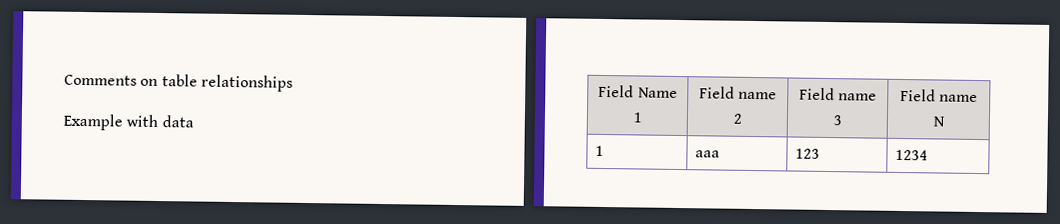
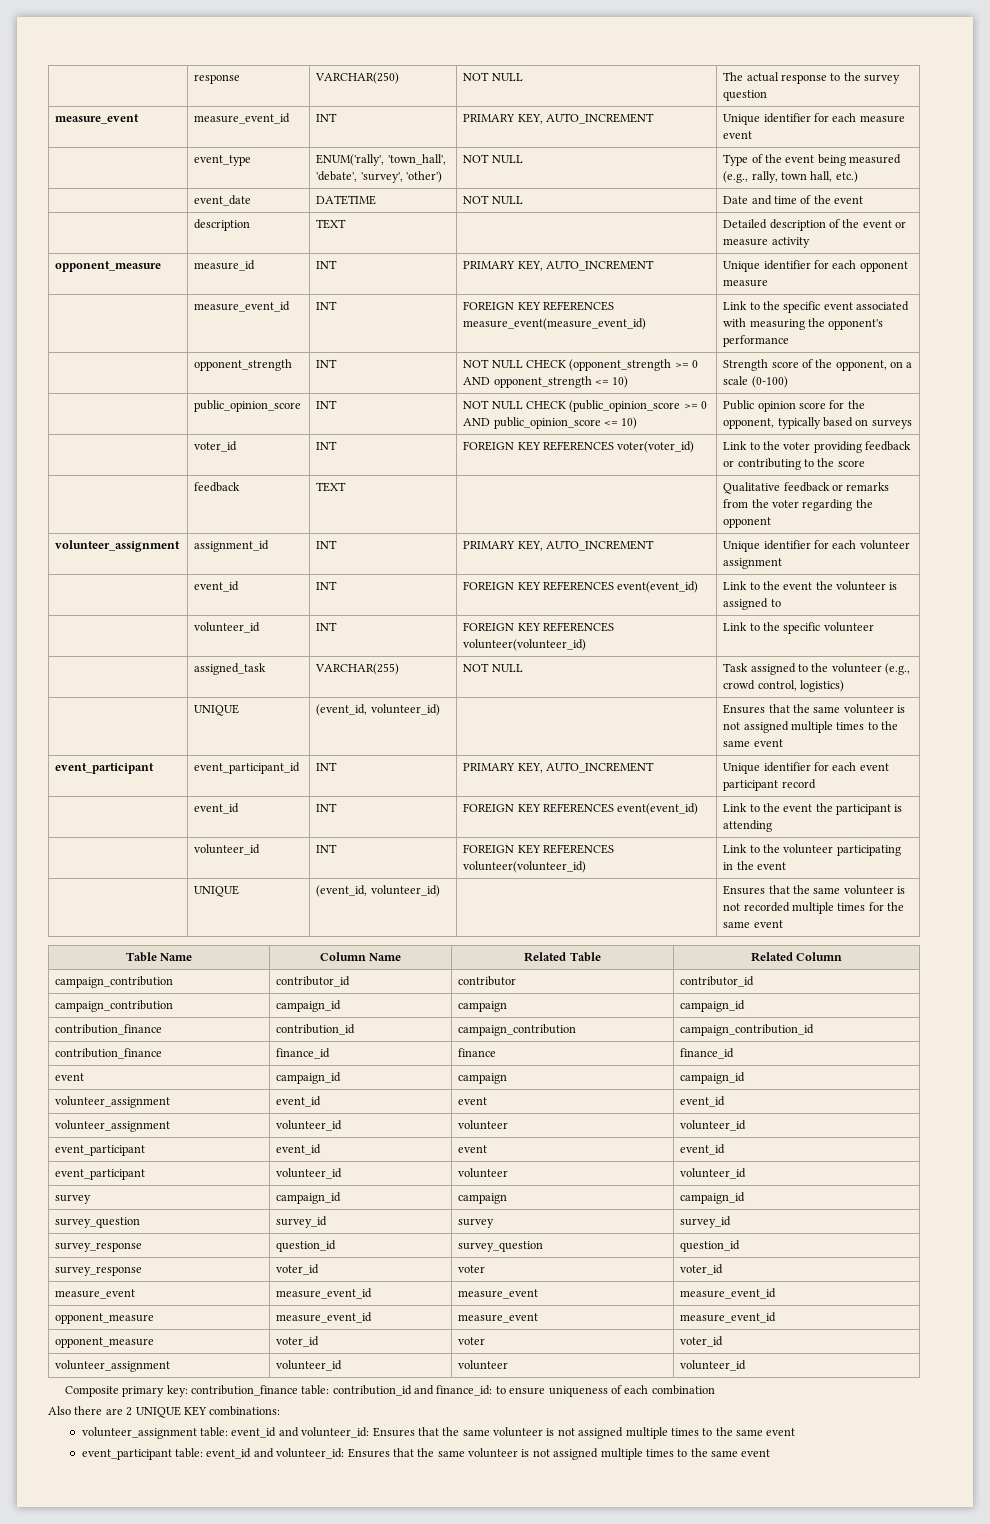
[64,74,293,92] [63,113,194,131] [598,84,678,98] [632,112,643,123] [698,86,778,100] [732,113,742,124] [798,87,878,101] [832,115,842,126] [899,88,979,103] [932,116,945,127] [594,145,604,156] [694,150,720,158] [794,148,820,159] [894,149,928,161] Comments on table relationships // Example with data // Field Name 1 | Field name 2 | Field name 3 | Field name N // 1 | aaa | 123 | 1234 -> [194,74,241,84] [315,72,400,84] [463,72,523,81] [723,72,900,84] [723,90,768,101] [55,114,140,124] [194,113,291,124] [316,113,338,122] [463,113,654,124] [723,113,905,125] [723,131,753,139] [194,155,252,166] [316,154,446,166] [316,171,442,183] [463,154,523,163] [723,154,901,166] [723,171,858,183] [194,195,252,206] [316,195,377,205] [463,195,523,204] [723,195,863,205] [194,219,251,231] [316,219,347,229] [723,219,906,231] [723,237,810,248] [55,261,162,272] [194,260,256,271] [316,260,338,269] [463,260,654,271] [723,260,908,272] [723,279,769,287] [194,301,291,312] [316,301,338,310] [463,301,614,311] [463,318,647,330] [723,301,909,313] [723,318,884,330] [723,335,790,347] [194,359,293,371] [316,359,338,368] [463,359,698,371] [463,376,629,388] [723,359,913,371] [723,376,788,388] [194,400,302,412] [316,400,338,409] [463,400,707,412] [463,417,638,429] [723,400,865,412] [723,417,912,429] [194,441,238,452] [316,441,338,450] [463,441,695,453] [723,441,911,453] [723,458,865,470] [194,482,241,492] [316,482,347,492] [723,482,890,494] [723,499,873,511] [723,517,772,528] [55,540,181,552] [194,540,270,552] [316,540,338,549] [463,540,654,551] [723,540,910,552] [723,558,783,569] [194,581,240,592] [316,581,338,590] [463,581,699,593] [723,581,898,591] [723,598,781,610] [194,622,261,633] [316,622,338,631] [463,622,614,632] [463,639,587,651] [723,622,874,634] [194,663,267,675] [315,663,400,675] [463,663,523,672] [723,663,910,675] [723,680,844,692] [194,704,240,716] [316,704,440,716] [723,704,905,714] [723,721,898,733] [723,739,783,747] [55,763,155,774] [194,762,301,774] [316,762,338,771] [463,762,654,773] [723,762,889,774] [723,779,816,791] [194,803,240,814] [316,803,338,812] [463,803,699,815] [723,803,903,815] [723,820,773,832] [194,844,261,855] [316,844,338,853] [463,844,614,854] [463,861,587,873] [723,844,901,856] [723,861,786,870] [194,885,240,897] [316,885,440,897] [723,885,905,895] [723,902,904,914] [723,920,783,928] [125,952,193,962] [319,952,402,961] [524,952,601,962] [750,952,843,962] [55,976,174,988] [276,976,351,987] [458,976,517,986] [680,976,755,987] [55,1000,174,1012] [276,1000,342,1012] [458,1001,508,1012] [680,1000,746,1012] [55,1024,163,1035] [276,1024,356,1035] [458,1024,577,1036] [680,1024,815,1036] [55,1048,163,1059] [276,1048,331,1059] [458,1048,497,1057] [680,1048,735,1059] [55,1073,85,1081] [276,1072,342,1084] [458,1073,508,1084] [680,1072,746,1084] [55,1096,171,1108] [276,1096,322,1107] [458,1097,488,1105] [680,1096,726,1107] [55,1120,171,1132] [276,1120,343,1131] [458,1120,509,1130] [680,1120,747,1131] [55,1145,146,1156] [276,1144,322,1155] [458,1145,488,1153] [680,1144,726,1155] [55,1169,146,1180] [276,1168,343,1179] [458,1168,509,1178] [680,1168,747,1179] [55,1194,92,1204] [276,1192,342,1204] [458,1193,508,1204] [680,1192,746,1204] [55,1217,141,1228] [276,1216,328,1228] [458,1218,495,1228] [680,1216,732,1228] [55,1242,143,1252] [276,1240,337,1252] [458,1241,544,1252] [680,1240,741,1252] [55,1266,143,1276] [276,1264,320,1275] [458,1265,486,1273] [680,1264,724,1275] [55,1289,136,1299] [276,1288,373,1299] [458,1289,539,1299] [680,1288,777,1299] [55,1313,155,1324] [276,1312,373,1323] [458,1313,539,1323] [680,1312,777,1323] [55,1337,155,1348] [276,1336,320,1347] [458,1337,486,1345] [680,1336,724,1347] [55,1360,171,1372] [276,1360,343,1371] [458,1360,509,1370] [680,1360,747,1371] [64,1385,715,1397] [48,1406,281,1418] [81,1427,796,1439] [81,1448,771,1460] | response | VARCHAR(250) | NOT NULL | The actual response to the survey question // measure_event | measure_event_id | INT | PRIMARY KEY, AUTO_INCREMENT | Unique identifier for each measure event // | event_type | ENUM('rally', 'town_hall', 'debate', 'survey', 'other') | NOT NULL | Type of the event being measured (e.g., rally, town hall, etc.) // | event_date | DATETIME | NOT NULL | Date and time of the event // | description | TEXT | | Detailed description of the event or measure activity // opponent_measure | measure_id | INT | PRIMARY KEY, AUTO_INCREMENT | Unique identifier for each opponent measure // | measure_event_id | INT | FOREIGN KEY REFERENCES measure_event(measure_event_id) | Link to the specific event associated with measuring the opponent's performance // | opponent_strength | INT | NOT NULL CHECK (opponent_strength >= 0 AND opponent_strength <= 10) | Strength score of the opponent, on a scale (0-100) // | public_opinion_score | INT | NOT NULL CHECK (public_opinion_score >= 0 AND public_opinion_score <= 10) | Public opinion score for the opponent, typically based on surveys // | voter_id | INT | FOREIGN KEY REFERENCES voter(voter_id) | Link to the voter providing feedback or contributing to the score // | feedback | TEXT | | Qualitative feedback or remarks from the voter regarding the opponent // volunteer_assignment | assignment_id | INT | PRIMARY KEY, AUTO_INCREMENT | Unique identifier for each volunteer assignment // | event_id | INT | FOREIGN KEY REFERENCES event(event_id) | Link to the event the volunteer is assigned to // | volunteer_id | INT | FOREIGN KEY REFERENCES volunteer(volunteer_id) | Link to the specific volunteer // | assigned_task | VARCHAR(255) | NOT NULL | Task assigned to the volunteer (e.g., crowd control, logistics) // | UNIQUE | (event_id, volunteer_id) | | Ensures that the same volunteer is not assigned multiple times to the same event // event_participant | event_participant_id | INT | PRIMARY KEY, AUTO_INCREMENT | Unique identifier for each event participant record // | event_id | INT | FOREIGN KEY REFERENCES event(event_id) | Link to the event the participant is attending // | volunteer_id | INT | FOREIGN KEY REFERENCES volunteer(volunteer_id) | Link to the volunteer participating in the event // | UNIQUE | (event_id, volunteer_id) | | Ensures that the same volunteer is not recorded multiple times for the same event // Table Name | Column Name | Related Table | Related Column // campaign_contribution | contributor_id | contributor | contributor_id // campaign_contribution | campaign_id | campaign | campaign_id // contribution_finance | contribution_id | campaign_contribution | campaign_contribution_id // contribution_finance | finance_id | finance | finance_id // event | campaign_id | campaign | campaign_id // volunteer_assignment | event_id | event | event_id // volunteer_assignment | volunteer_id | volunteer | volunteer_id // event_participant | event_id | event | event_id // event_participant | volunteer_id | volunteer | volunteer_id // survey | campaign_id | campaign | campaign_id // survey_question | survey_id | survey | survey_id // survey_response | question_id | survey_question | question_id // survey_response | voter_id | voter | voter_id // measure_event | measure_event_id | measure_event | measure_event_id // opponent_measure | measure_event_id | measure_event | measure_event_id // opponent_measure | voter_id | voter | voter_id // volunteer_assignment | volunteer_id | volunteer | volunteer_id // Composite primary key: contribution_finance table: contribution_id and finance_id: to ensure uniqueness of each combination // Also there are 2 UNIQUE KEY combinations: // volunteer_assignment table: event_id and volunteer_id: Ensures that the same volunteer is not assigned multiple times to the same event // event_participant table: event_id and volunteer_id: Ensures that the same volunteer is not assigned multiple times to the same event

